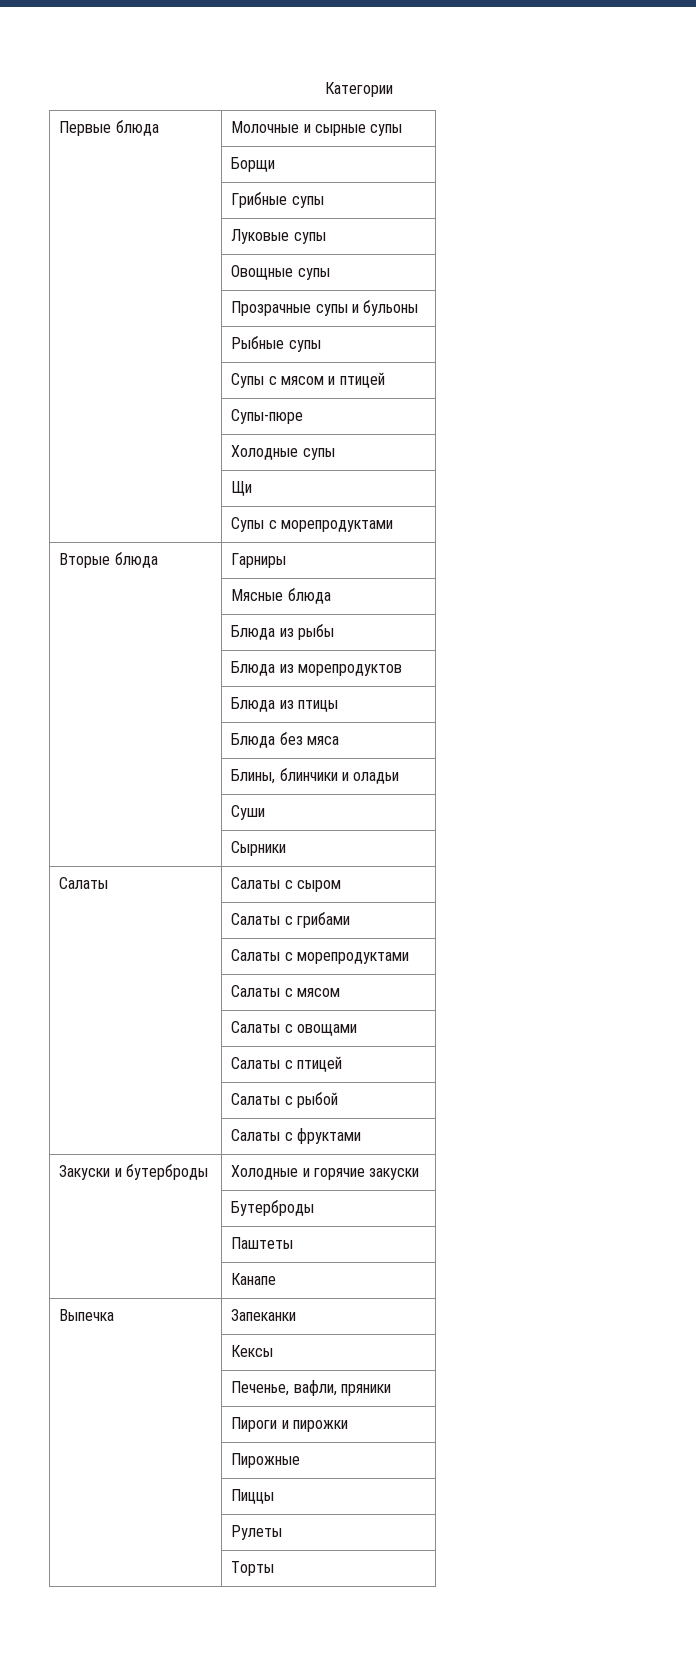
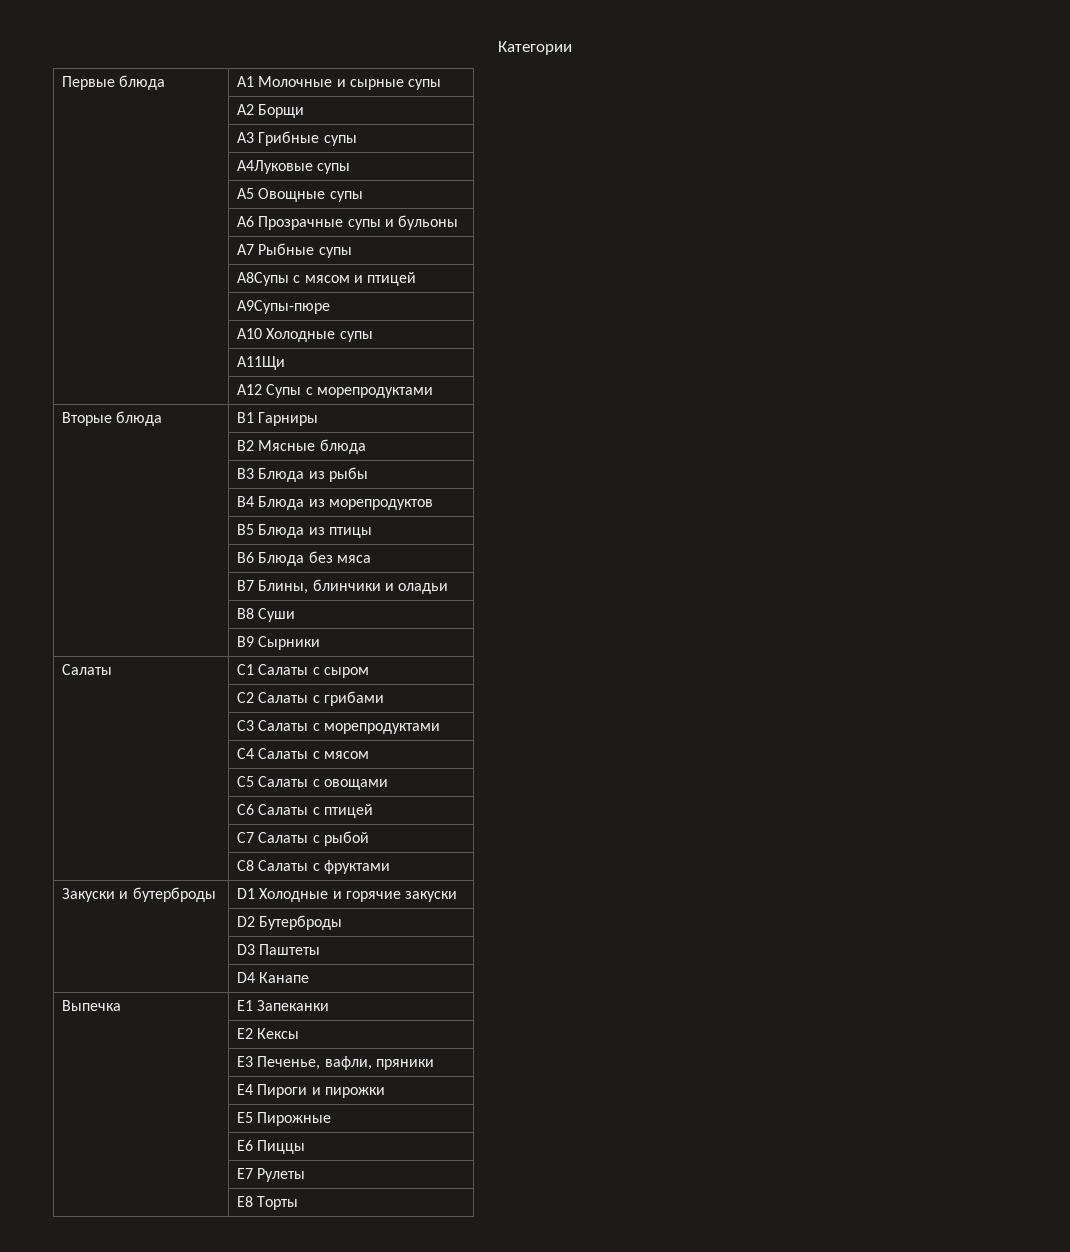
(159, 128) none -> [237,76,255,87] A1
(403, 130) none -> [237,104,255,115] A2
(276, 164) none -> [237,132,255,143] A3
[231,229,326,244] Луковые супы // | -> [237,160,351,174] [237,188,255,199] A4Луковые супы // | A5
(330, 274) none -> [237,216,255,227] A6
(419, 308) none -> [237,244,255,255] A7
[231,373,265,388] Супы -> [237,272,290,286] A8Супы
[231,409,304,424] Супы-пюре // | -> [237,300,331,314] [237,328,263,339] A9Супы-пюре // | A10
[231,481,253,496] Щи // | -> [237,356,286,370] [237,384,263,395] A11Щи // | A12
(158, 560) none -> [237,412,255,423] B1
(287, 560) none -> [237,440,255,451] B2
(331, 596) none -> [237,468,255,479] B3
(334, 632) none -> [237,496,255,507] B4
(402, 670) none -> [237,524,255,535] B5
(338, 706) none -> [237,552,255,563] B6
(339, 740) none -> [237,580,255,591] B7
(400, 778) none -> [237,608,255,619] B8
(266, 812) none -> [237,636,255,647] B9
(109, 883) none -> [237,664,255,675] C1
(341, 886) none -> [237,692,255,703] C2
(350, 920) none -> [237,720,255,731] C3
(409, 958) none -> [237,748,255,759] C4
(340, 992) none -> [237,776,255,787] C5
(357, 1030) none -> [237,804,255,815] C6
(342, 1064) none -> [237,832,255,843] C7
(338, 1100) none -> [237,860,255,871] C8
(208, 1172) none -> [237,888,256,899] D1
(420, 1174) none -> [237,916,256,927] D2
(315, 1208) none -> [237,944,256,955] D3
(294, 1243) none -> [237,972,256,983] D4
(115, 1315) none -> [237,1000,254,1011] E1
(297, 1315) none -> [237,1028,254,1039] E2
(274, 1351) none -> [237,1056,254,1067] E3
(391, 1390) none -> [237,1084,254,1095] E4
(348, 1426) none -> [237,1112,254,1123] E5
(301, 1460) none -> [237,1140,254,1151] E6
(275, 1496) none -> [237,1168,254,1179] E7
(283, 1532) none -> [237,1196,254,1207] E8

